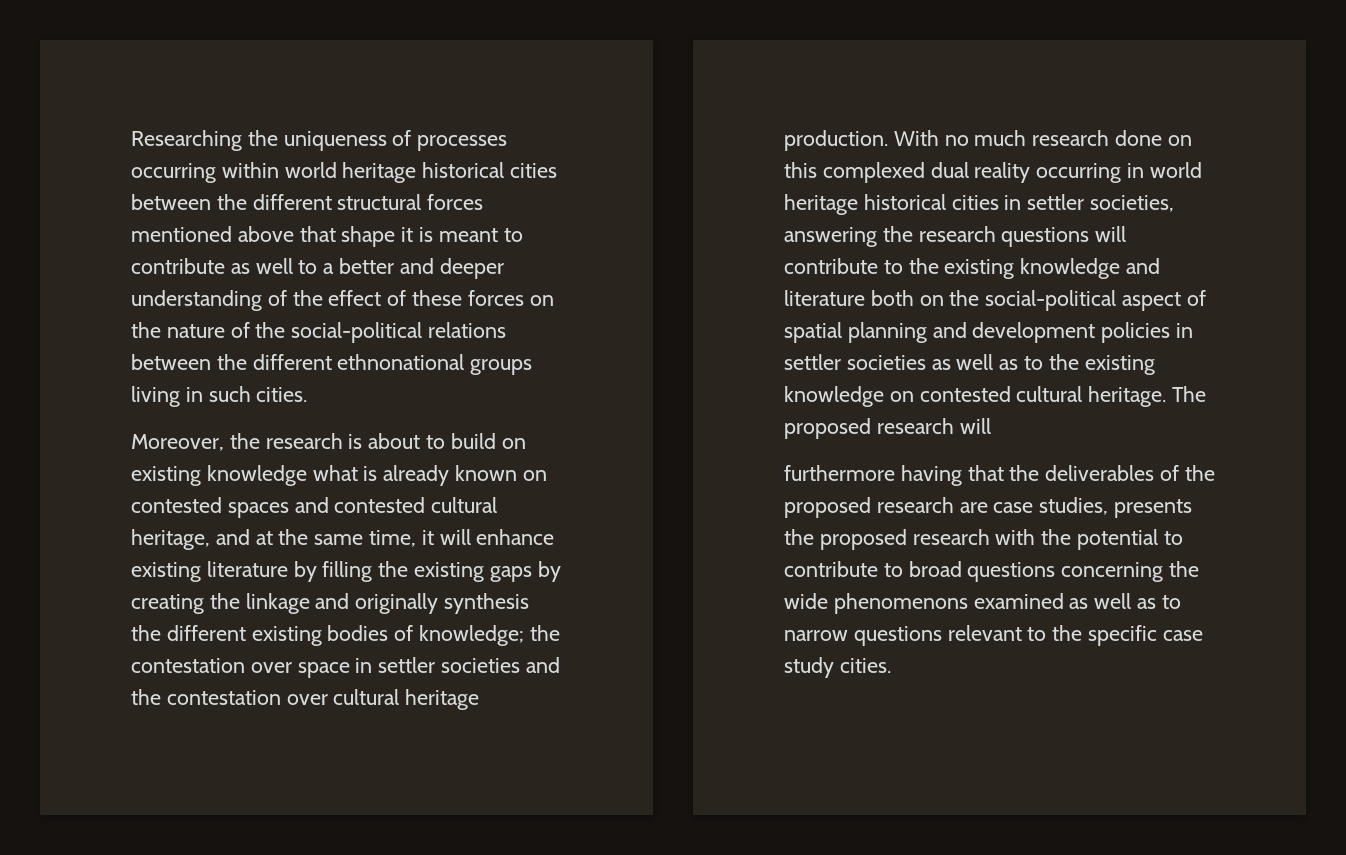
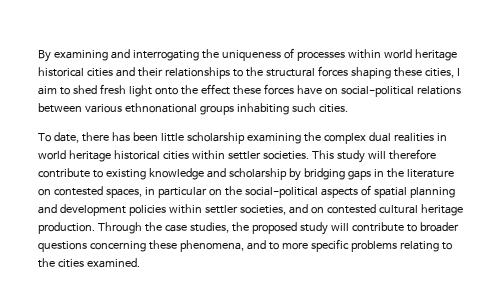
[131,130,242,151] Researching -> [38,49,199,62] By examining and interrogating
[131,163,216,183] occurring -> (345, 56) none
[131,194,484,210] [131,226,523,247] [131,258,504,279] [131,290,287,311] between the different structural forces mentioned above that shape it is meant to contribute as well to a better and deeper understanding of -> [115,66,460,79] [38,84,178,97] and their relationships to the structural forces shaping these cities, I aim to shed fresh light onto
[387,290,407,306] of -> (230, 89) none
[529,295,554,306] [131,322,507,343] [131,354,533,375] [131,386,308,407] [131,433,526,451] [131,465,547,486] [131,497,498,518] [131,529,555,550] [131,561,561,582] [131,593,530,614] [131,625,560,646] [131,657,560,678] [131,689,480,710] [784,130,1192,151] [784,162,1122,183] on the nature of the social-political relations between the different ethnonational groups living in such cities. // Moreover, the research is about to build on existing knowledge what is already known on contested spaces and contested cultural heritage, and at the same time, it will enhance existing literature by filling the existing gaps by creating the linkage and originally synthesis the different existing bodies of knowledge; the contestation over space in settler societies and the contestation over cultural heritage production. With no much research done on this complexed dual reality occurring -> [296,85,461,97] [38,103,348,115] [38,132,434,144] have on social-political relations between various ethnonational groups inhabiting such cities. // To date, there has been little scholarship examining the complex dual realities
[1004,194,1175,212] [784,226,1127,247] [784,258,939,274] in settler societies, answering the research questions will contribute to the -> [191,149,436,163] [38,168,103,178] within settler societies. This study will therefore contribute to
[784,290,914,306] literature both -> [228,168,454,181] [38,186,207,198] scholarship by bridging gaps in the literature on contested spaces, in particular
[1122,292,1182,311] aspect -> [320,188,358,198] aspects
[1176,323,1194,338] [784,354,1155,375] [784,386,1207,407] [784,418,991,439] [784,465,1215,486] [784,497,1193,518] [784,529,1183,550] [784,561,962,577] in settler societies as well as to the existing knowledge on contested cultural heritage. The proposed research will // furthermore having that the deliverables of the proposed research are case studies, presents the proposed research with the potential to contribute to broad -> [168,204,463,216] [38,222,459,235] within settler societies, and on contested cultural heritage production. Through the case studies, the proposed study will contribute to broader
[1169,561,1200,577] [784,593,1181,614] [784,625,1203,646] [784,657,891,678] the wide phenomenons examined as well as to narrow questions relevant to the specific case study cities. -> [148,239,452,252] [38,258,140,268] these phenomena, and to more specific problems relating to the cities examined.

